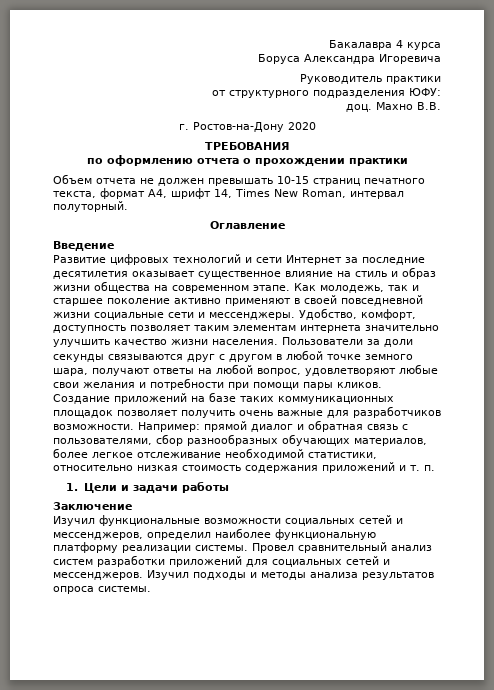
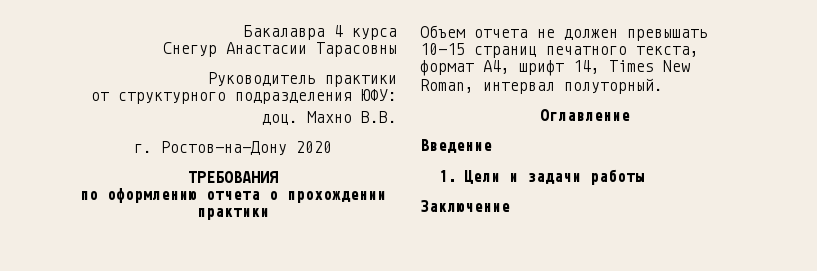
[258,54,441,64] Боруса Александра Игоревича -> [163,42,397,57] Снегур Анастасии Тарасовны
[53,254,425,265] [53,267,436,279] [53,281,419,293] [53,295,423,306] [53,308,416,320] [53,325,439,333] [53,337,413,347] [53,350,413,362] [53,364,438,376] [53,378,382,390] [53,392,394,404] [53,406,441,418] [53,420,408,432] [53,434,427,446] [53,448,377,460] [53,462,435,473] // Развитие цифровых технологий и сети Интернет за последние десятилетия оказывает существенное влияние на стиль и образ жизни общества на современном этапе. Как молодежь, так и старшее поколение активно применяют в своей повседневной жизни социальные сети и мессенджеры. Удобство, комфорт, доступность позволяет таким элементам интернета значительно улучшить качество жизни населения. Пользователи за доли секунды связываются друг с другом в любой точке земного шара, получают ответы на любой вопрос, удовлетворяют любые свои желания и потребности при помощи пары кликов. Создание приложений на базе таких коммуникационных площадок позволяет получить очень важные для разработчиков возможности. Например: прямой диалог и обратная связь с пользователями, сбор разнообразных обучающих материалов, более легкое отслеживание необходимой статистики, относительно низкая стоимость содержания приложений и т. п. -> (492, 146) none
[53,515,403,526] [53,528,376,540] [53,542,432,553] [53,555,390,567] [53,570,434,580] [53,586,151,594] // Изучил функциональные возможности социальных сетей и мессенджеров, определил наиболее функциональную платформу реализации системы. Провел сравнительный анализ систем разработки приложений для социальных сетей и мессенджеров. Изучил подходы и методы анализа результатов опроса системы. -> (510, 206) none

